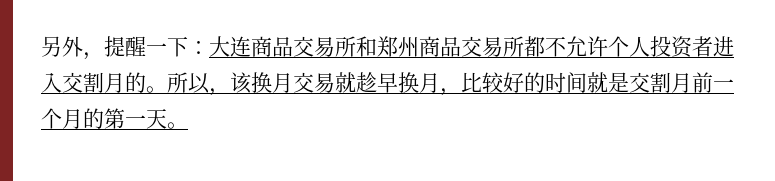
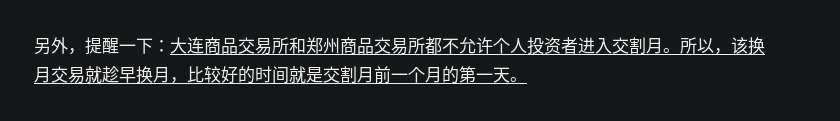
[125,72,146,93] 的 -> (663, 46) none

